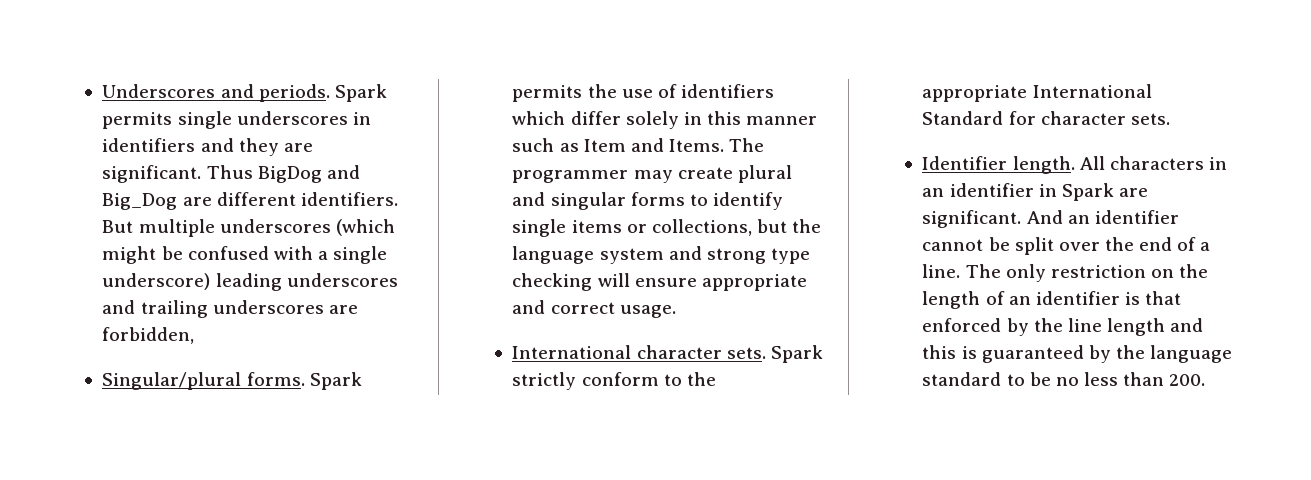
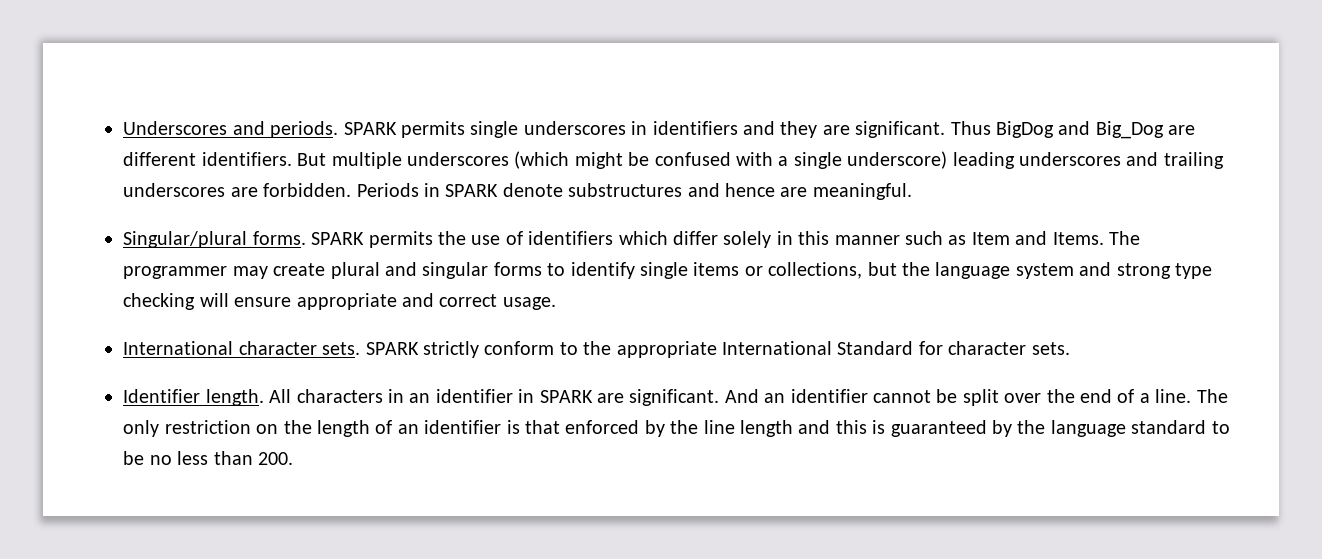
[334,84,387,102] Spark -> [343,122,397,135] SPARK
[102,327,195,344] forbidden, -> [263,183,912,200] forbidden. Periods in SPARK denote substructures and hence are meaningful.
[309,372,362,390] Spark -> [311,232,365,245] SPARK
[770,345,823,363] Spark -> [365,342,419,355] SPARK
[1061,183,1114,201] Spark -> [539,390,593,403] SPARK

